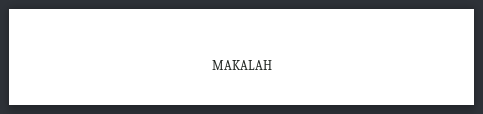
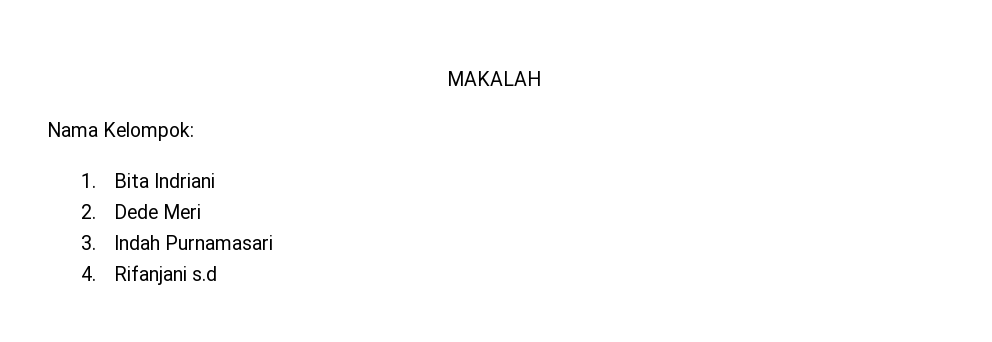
(272, 65) none -> [47,122,195,141] [80,173,216,188] [80,204,202,219] [80,235,274,250] [80,265,218,285] // Nama Kelompok: // 1. Bita Indriani // 2. Dede Meri // 3. Indah Purnamasari // 4. Rifanjani s.d

